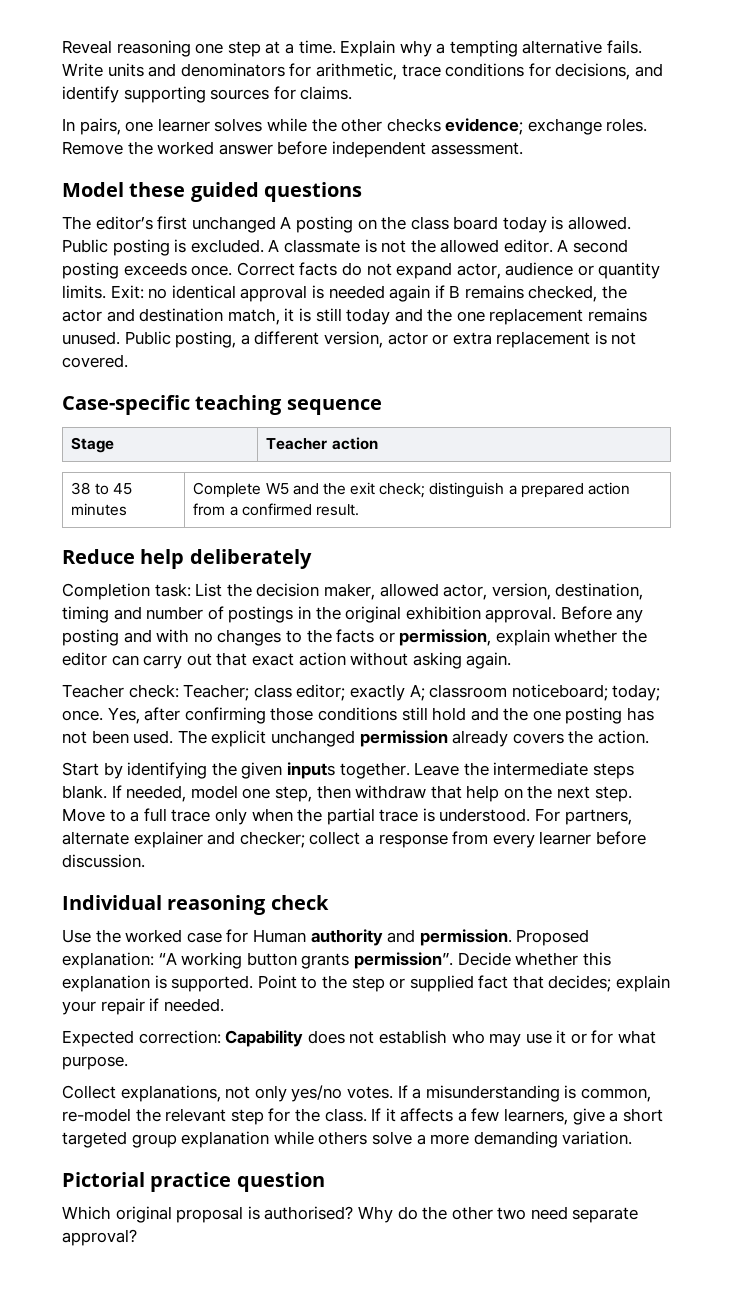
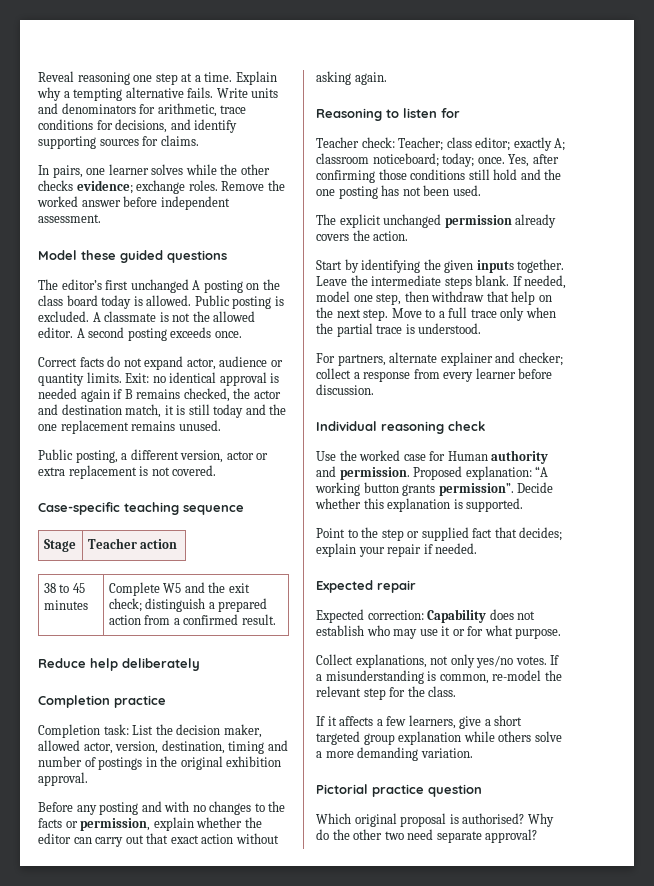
(233, 270) none -> (242, 334) //
(120, 338) none -> (221, 425) //
(312, 559) none -> [38,695,166,708] // Completion practice
(557, 614) none -> (88, 779) //
(512, 660) none -> [316,108,460,121] // Reasoning to listen for
(174, 737) none -> (481, 190) //
(531, 815) none -> (482, 328) //
(254, 983) none -> (524, 505) //
(224, 1005) none -> [316,580,416,593] // Expected repair
(367, 1115) none -> (457, 691) //

